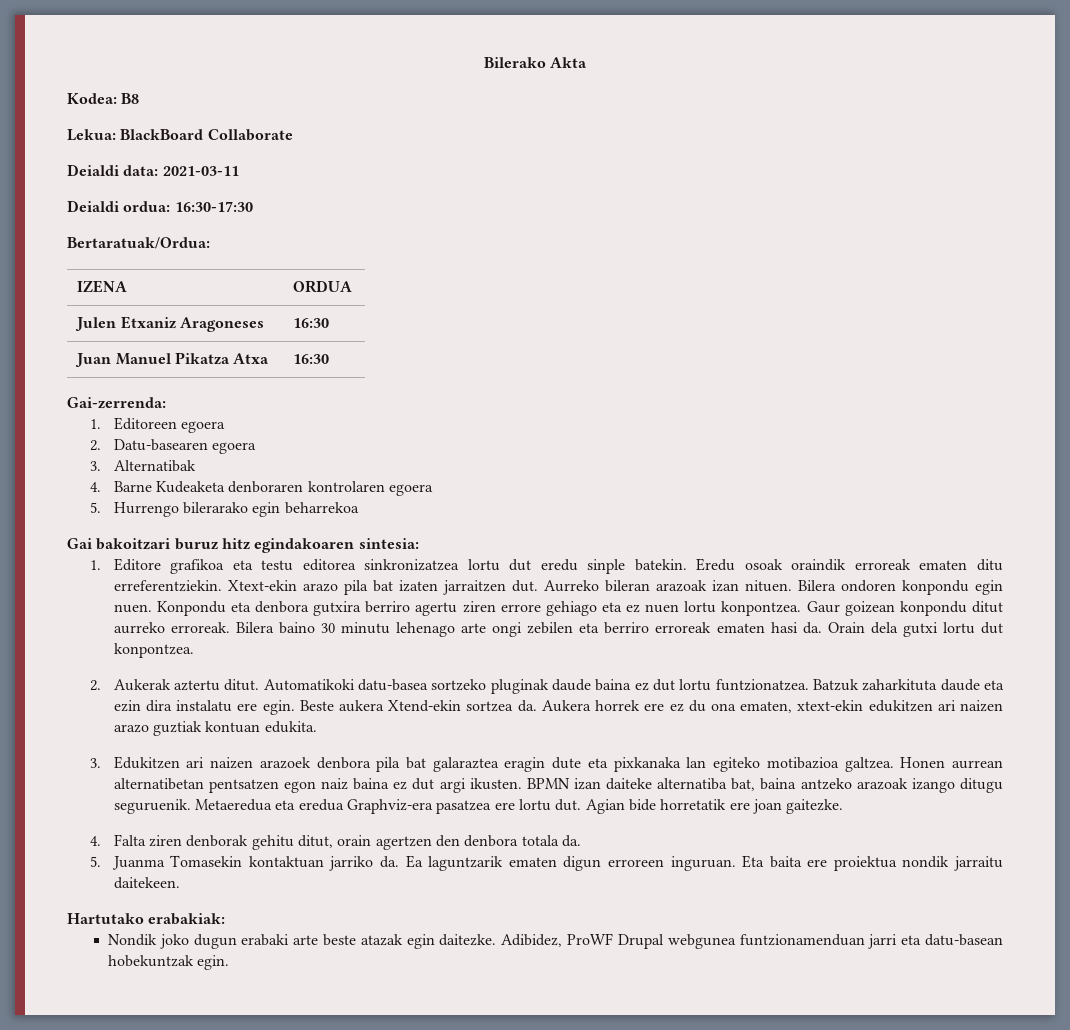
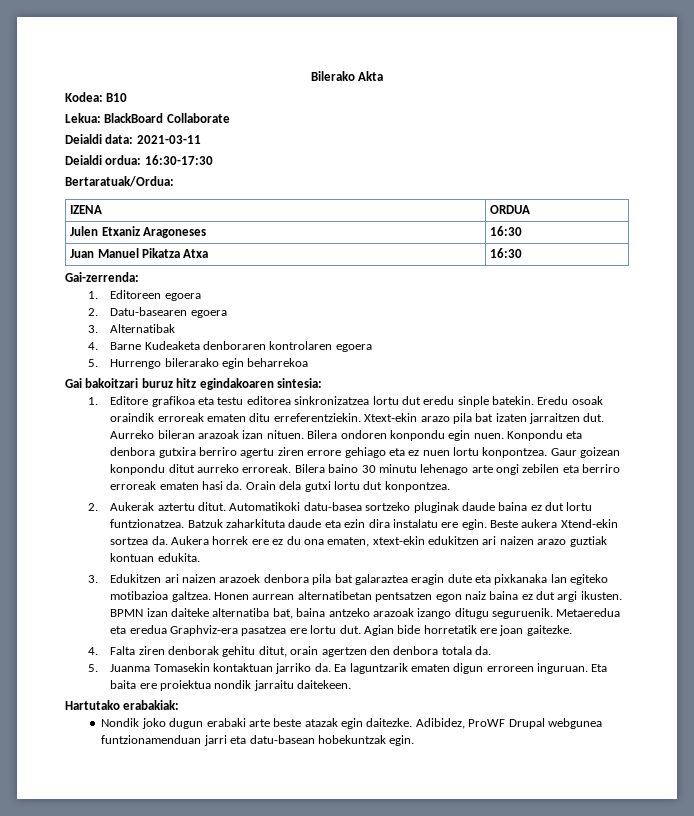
[121,93,140,104] B8 -> [106,93,128,102] B10

